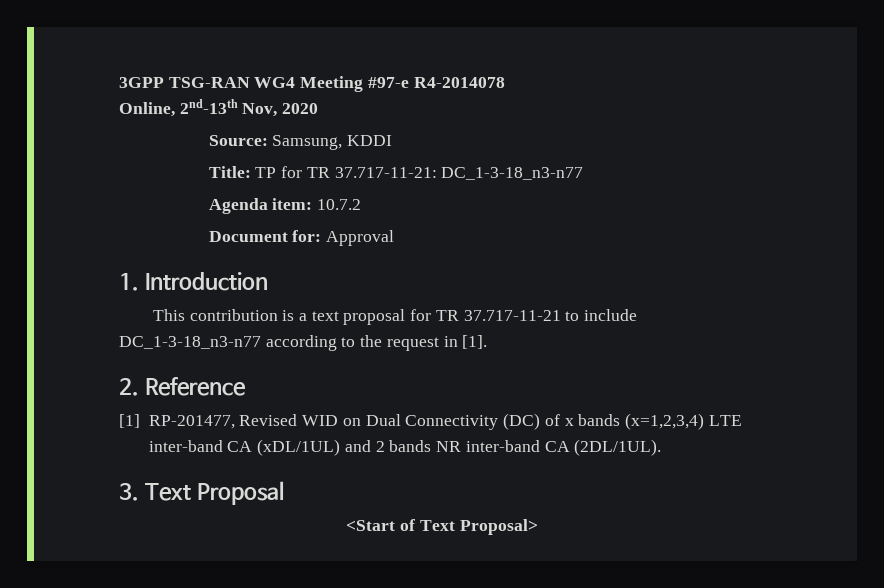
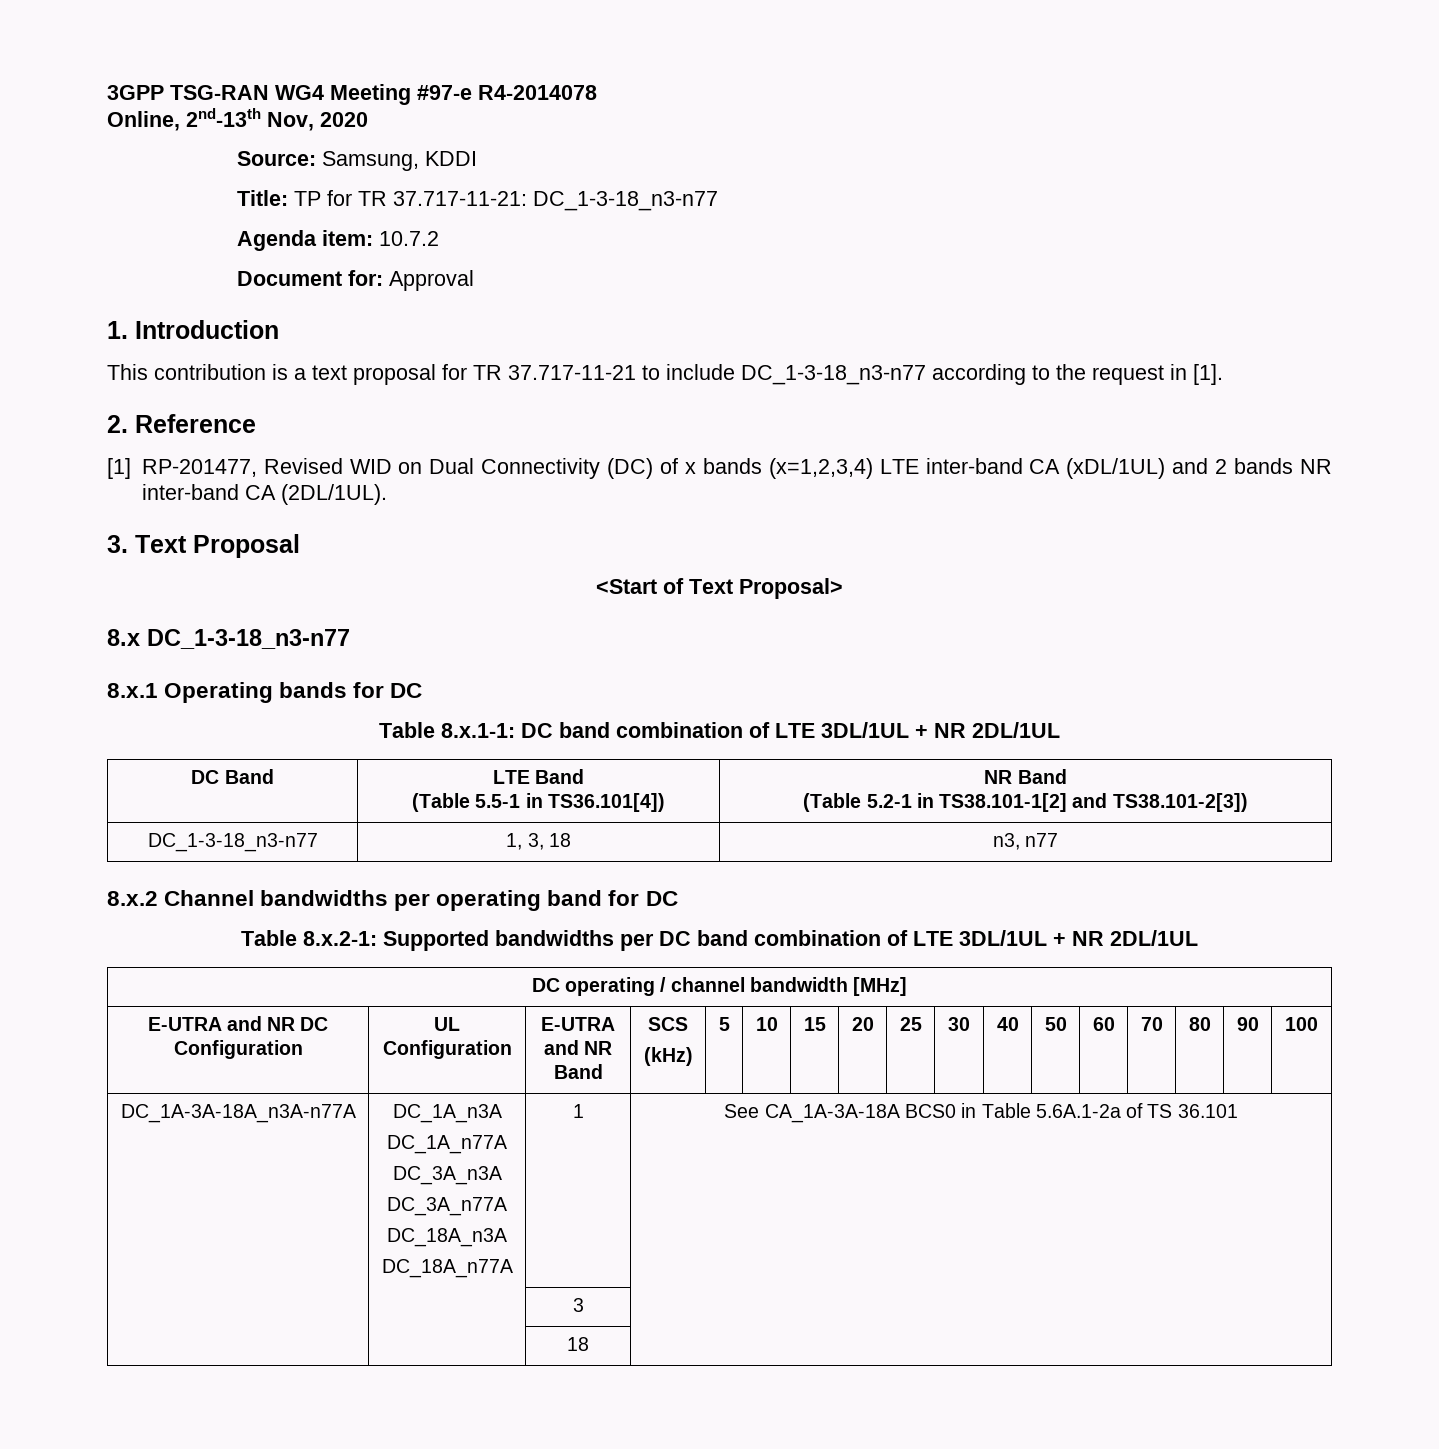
(538, 527) none -> [107,629,350,649] [107,682,423,703] [379,722,1060,738] [191,769,274,784] [492,769,585,784] [412,793,665,812] [984,769,1067,784] [803,793,1248,812] [147,833,318,852] [506,833,571,850] [992,833,1059,850] [107,890,678,911] [241,930,1198,951] [531,977,908,996] [147,1016,329,1031] [173,1040,303,1059] [434,1017,460,1031] [382,1040,512,1059] [541,1017,615,1031] [543,1040,613,1055] [553,1064,603,1079] [648,1017,688,1031] [643,1047,693,1066] [718,1017,730,1031] [755,1017,778,1031] [803,1017,826,1031] [851,1017,874,1031] [899,1017,922,1031] [948,1017,970,1031] [996,1017,1019,1031] [1044,1017,1067,1031] [1092,1017,1115,1031] [1140,1017,1163,1031] [1188,1017,1211,1031] [1236,1017,1259,1031] [1285,1017,1318,1031] [120,1104,356,1123] [392,1104,502,1123] [387,1135,507,1154] [392,1166,502,1185] [387,1197,507,1216] [387,1228,507,1247] [381,1259,513,1278] [572,1104,584,1118] [724,1103,1238,1123] [572,1298,584,1312] [567,1337,589,1351] // 8.x DC_1-3-18_n3-n77 // 8.x.1 Operating bands for DC // Table 8.x.1-1: DC band combination of LTE 3DL/1UL + NR 2DL/1UL // DC Band | LTE Band // (Table 5.5-1 in TS36.101[4]) | NR Band // (Table 5.2-1 in TS38.101-1[2] and TS38.101-2[3]) // DC_1-3-18_n3-n77 | 1, 3, 18 | n3, n77 // 8.x.2 Channel bandwidths per operating band for DC // Table 8.x.2-1: Supported bandwidths per DC band combination of LTE 3DL/1UL + NR 2DL/1UL // DC operating / channel bandwidth [MHz] // E-UTRA and NR DC Configuration | UL Configuration | E-UTRA and NR Band | SCS // (kHz) | 5 | 10 | 15 | 20 | 25 | 30 | 40 | 50 | 60 | 70 | 80 | 90 | 100 // DC_1A-3A-18A_n3A-n77A | DC_1A_n3A // DC_1A_n77A // DC_3A_n3A // DC_3A_n77A // DC_18A_n3A // DC_18A_n77A | 1 | See CA_1A-3A-18A BCS0 in Table 5.6A.1-2a of TS 36.101 // | | 3 | // | | 18 |

